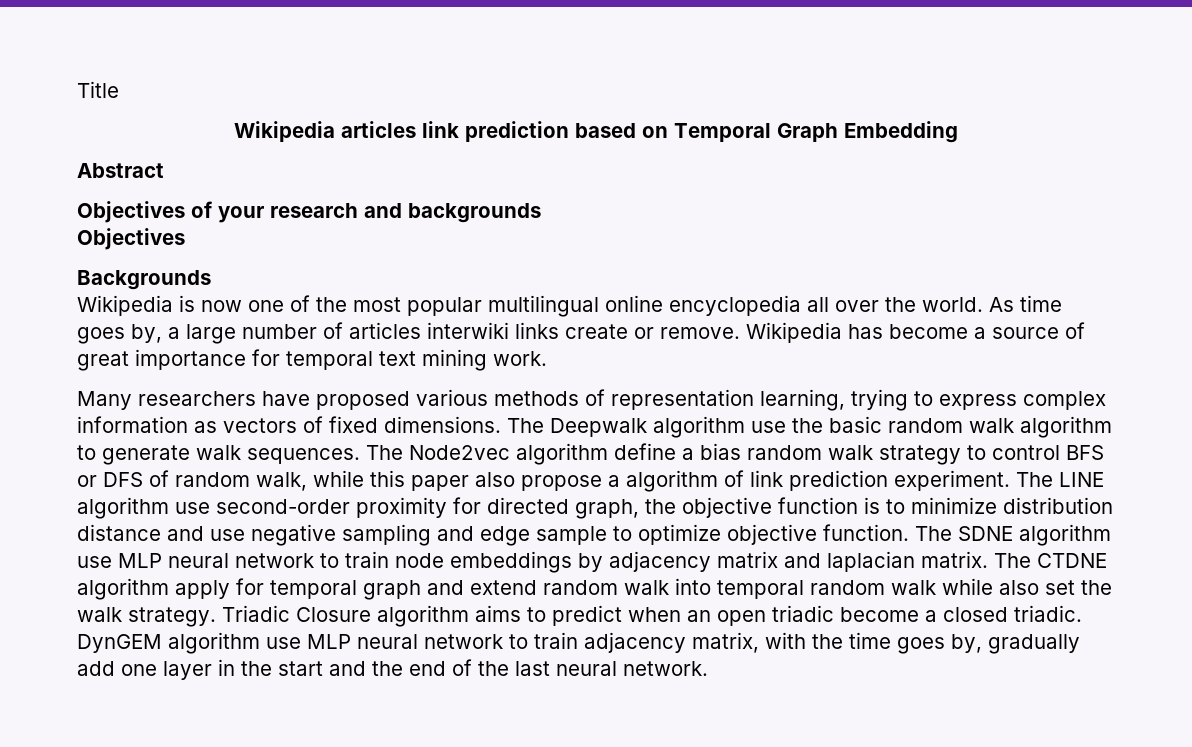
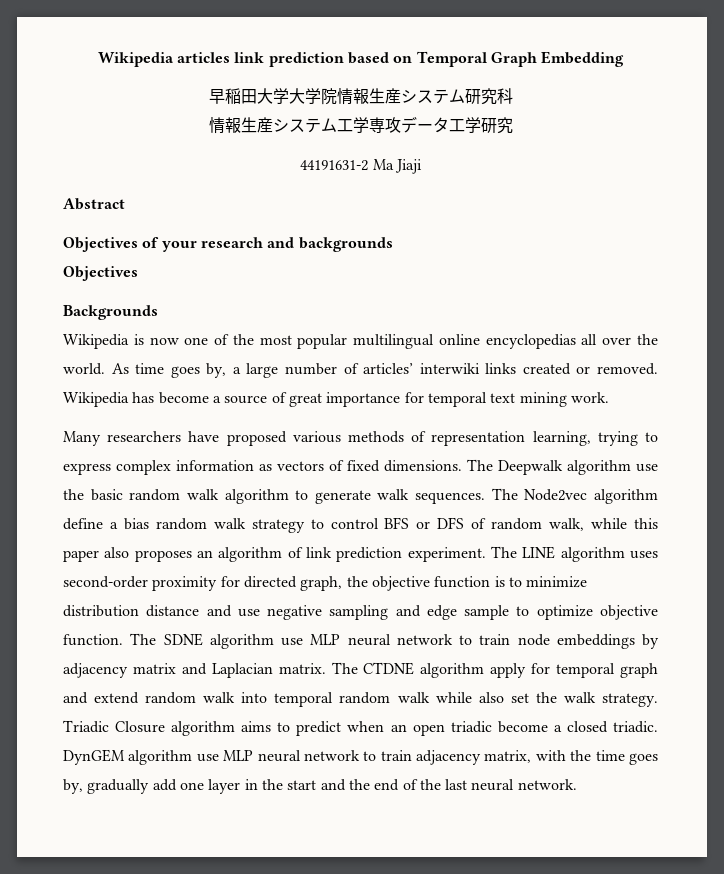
[77,81,119,98] Title // -> (97, 59) none
(958, 132) none -> [208,88,513,105] [208,116,513,134] [300,159,422,174] // 早稲田大学大学院情報生産システム研究科 // 情報生産システム工学専攻データ工学研究 // 44191631-2 Ma Jiaji
[669,295,801,316] encyclopedia -> [485,334,576,349] encyclopedias
[349,322,421,339] articles -> [363,363,414,374] articles’
[565,324,740,339] create or remove. -> [522,363,658,375] created or removed.
[521,475,620,491] propose a -> [134,550,214,562] proposes an
[175,502,210,514] use -> [630,551,658,559] uses
[827,551,915,572] laplacian -> [211,663,273,678] Laplacian

